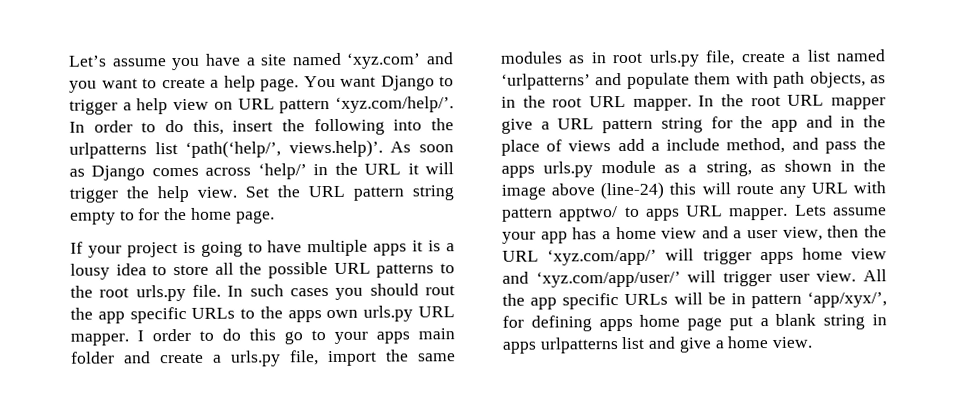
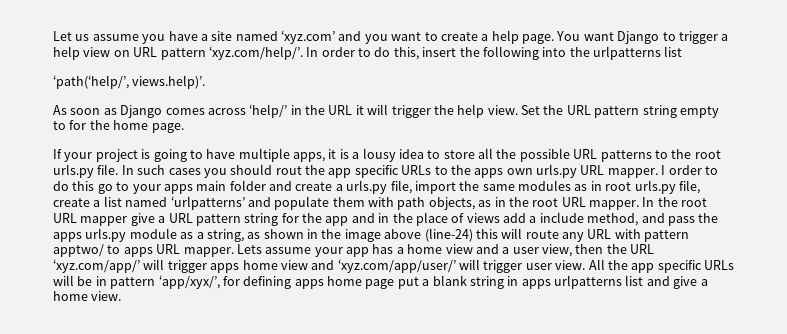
[68,55,107,67] Let’s -> [53,31,90,41] Let us
(178, 148) none -> (683, 51) //
(383, 148) none -> (206, 82) //
[373,243,408,256] apps -> [293,152,325,162] apps,

